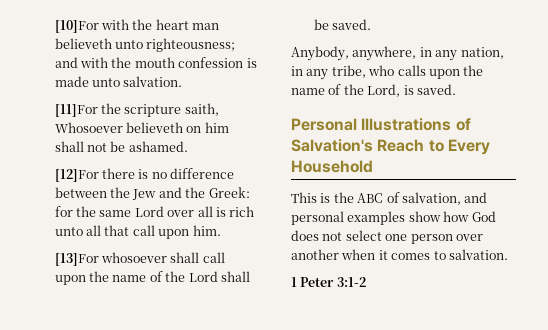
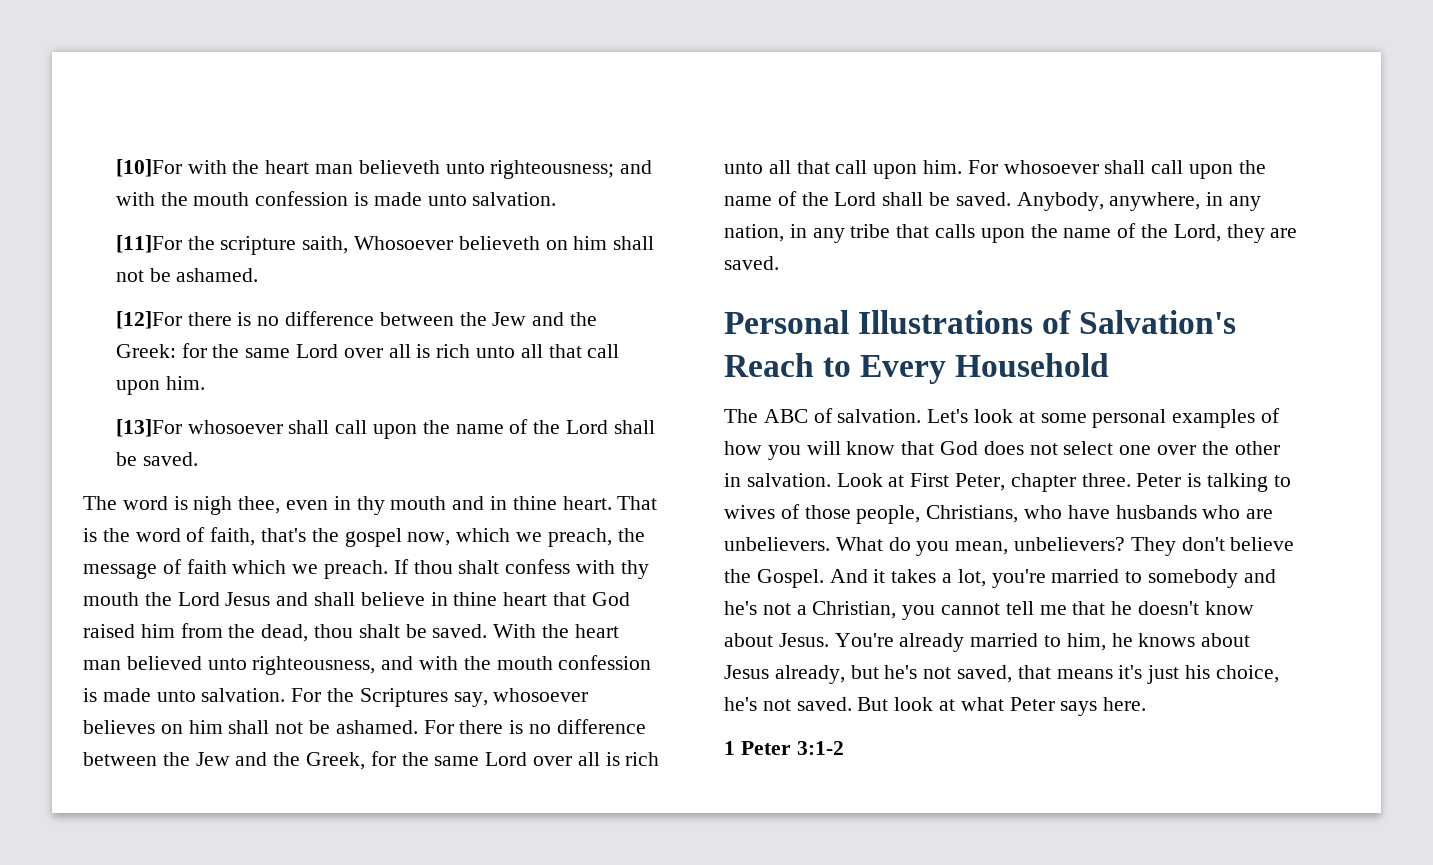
(372, 24) none -> [83,496,658,515] [83,527,645,547] [83,559,649,579] [83,592,630,606] [83,623,619,642] [83,655,652,675] [83,688,589,707] [83,719,646,734] [83,751,660,770] [724,160,1266,179] [724,191,1011,206] The word is nigh thee, even in thy mouth and in thine heart. That is the word of faith, that's the gospel now, which we preach, the message of faith which we preach. If thou shalt confess with thy mouth the Lord Jesus and shall believe in thine heart that God raised him from the dead, thou shalt be saved. With the heart man believed unto righteousness, and with the mouth confession is made unto salvation. For the Scriptures say, whosoever believes on him shall not be ashamed. For there is no difference between the Jew and the Greek, for the same Lord over all is rich unto all that call upon him. For whosoever shall call upon the name of the Lord shall be saved.
[331,65,395,78] tribe, who -> [850,224,930,238] tribe that
[403,85,414,95] is -> [1226,224,1298,243] they are
[291,192,488,205] [291,211,470,225] This is the ABC of salvation, and personal examples show how -> [724,408,1281,428] [724,441,935,460] The ABC of salvation. Let's look at some personal examples of how you will know that
[410,234,483,244] [291,249,508,260] person over another when it comes to salvation. -> [1157,441,1280,455] [724,473,1291,492] [724,504,1274,524] [724,537,1295,556] [724,569,1276,588] [724,601,1254,620] [724,633,1251,652] [724,665,1279,684] [724,697,1147,716] over the other in salvation. Look at First Peter, chapter three. Peter is talking to wives of those people, Christians, who have husbands who are unbelievers. What do you mean, unbelievers? They don't believe the Gospel. And it takes a lot, you're married to somebody and he's not a Christian, you cannot tell me that he doesn't know about Jesus. You're already married to him, he knows about Jesus already, but he's not saved, that means it's just his choice, he's not saved. But look at what Peter says here.

